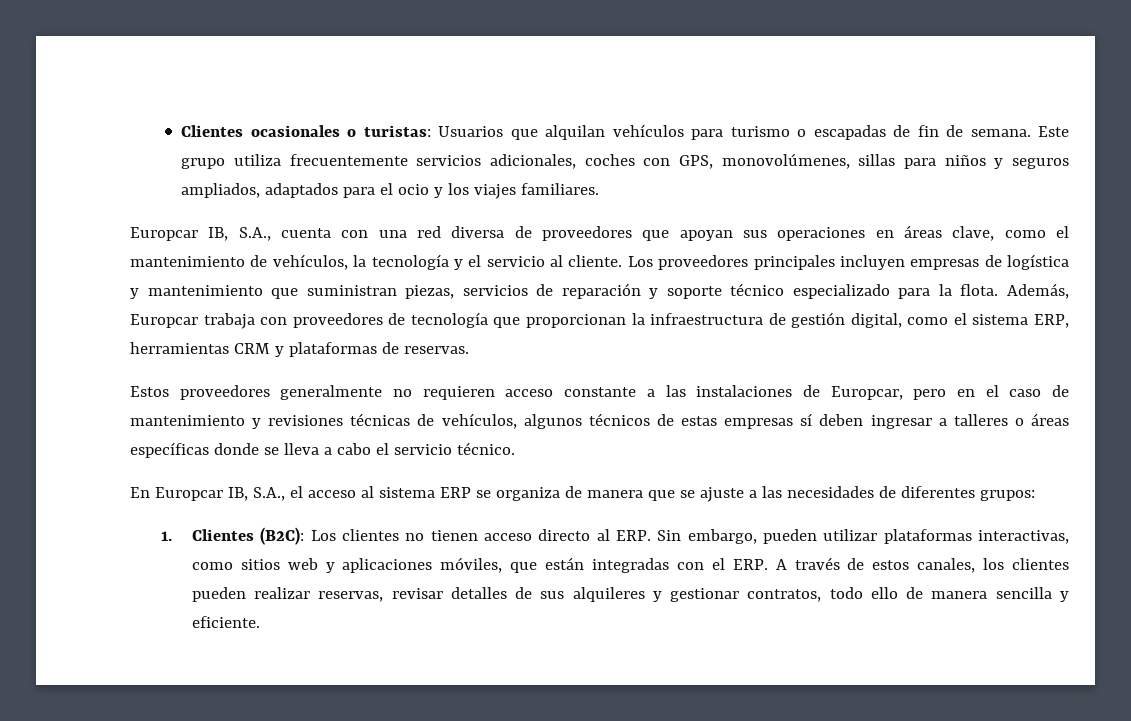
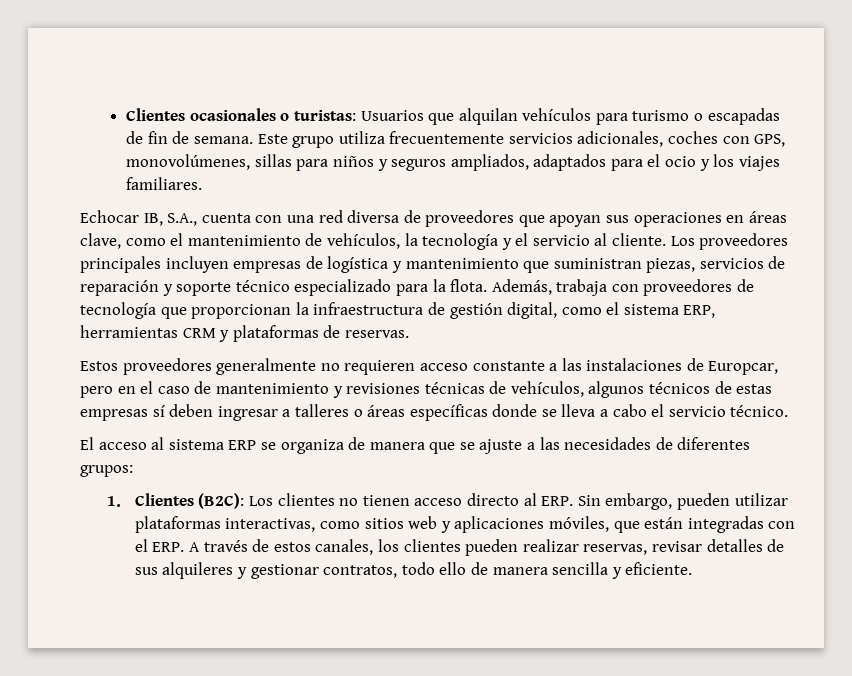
[130,227,198,241] Europcar -> [80,210,139,223] Echocar
[130,314,198,328] Europcar -> (552, 287) none
[130,486,303,501] En Europcar IB, S.A., el -> [80,437,94,450] El

